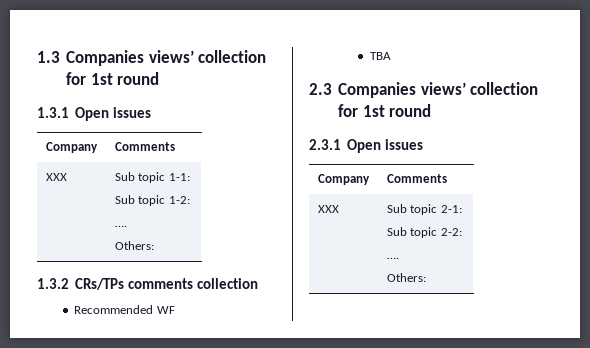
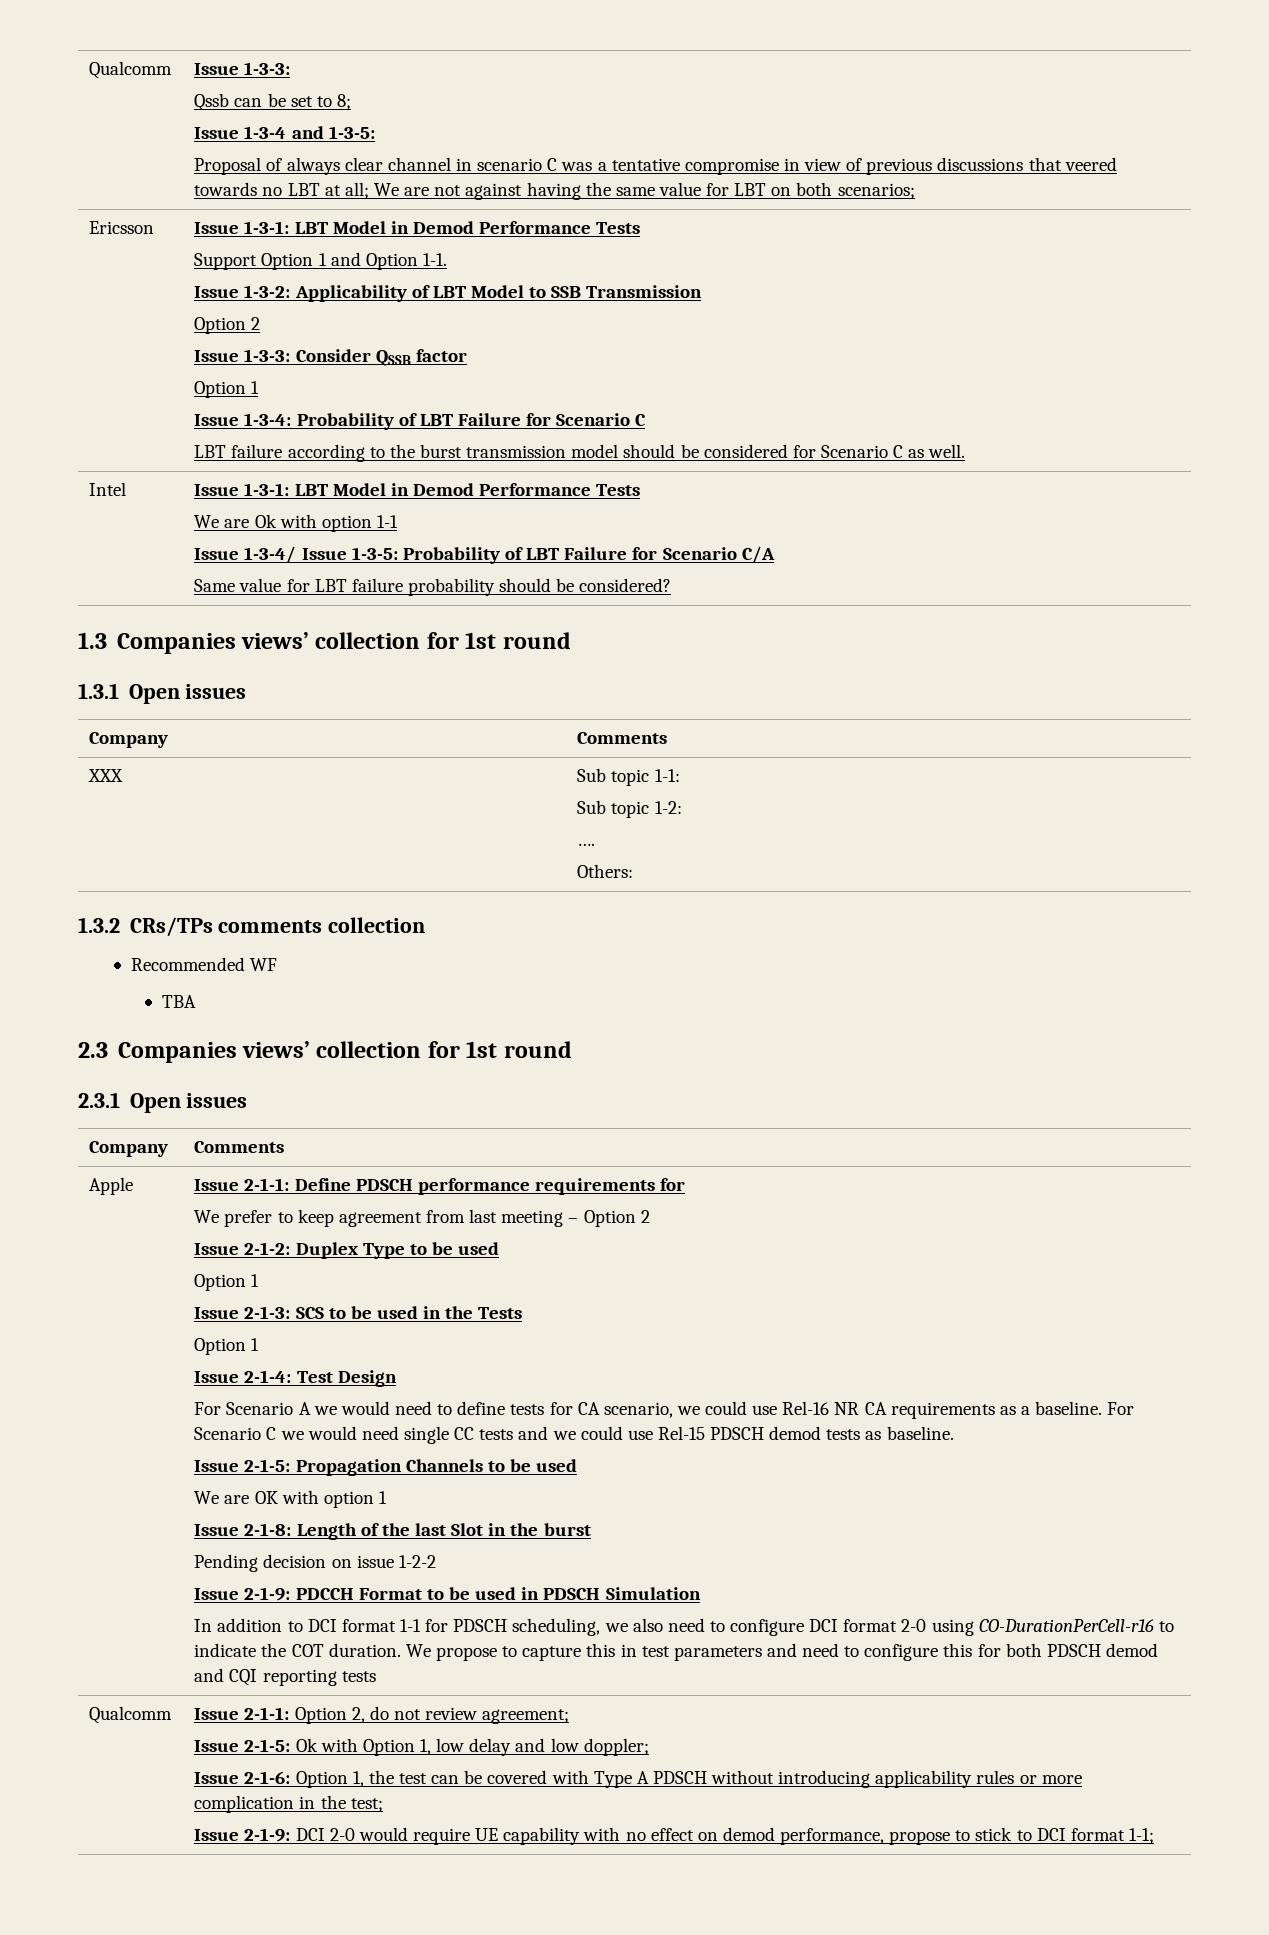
(37, 57) none -> [89,61,173,79] [194,62,291,75] [194,93,352,111] [194,126,375,139] [194,157,1117,175] [194,182,915,200] [89,221,155,234] [194,221,641,234] [194,252,448,270] [194,285,703,302] [194,317,261,334] [194,349,467,366] [194,381,260,398] [194,413,647,430] [194,444,966,462] [89,482,127,496] [194,483,641,496] [194,514,399,532] [194,546,775,564] [194,578,672,596] Qualcomm | Issue 1-3-3: // Qssb can be set to 8; // Issue 1-3-4 and 1-3-5: // Proposal of always clear channel in scenario C was a tentative compromise in view of previous discussions that veered towards no LBT at all; We are not against having the same value for LBT on both scenarios; // Ericsson | Issue 1-3-1: LBT Model in Demod Performance Tests // Support Option 1 and Option 1-1. // Issue 1-3-2: Applicability of LBT Model to SSB Transmission // Option 2 // Issue 1-3-3: Consider QSSB factor // Option 1 // Issue 1-3-4: Probability of LBT Failure for Scenario C // LBT failure according to the burst transmission model should be considered for Scenario C as well. // Intel | Issue 1-3-1: LBT Model in Demod Performance Tests // We are Ok with option 1-1 // Issue 1-3-4/ Issue 1-3-5: Probability of LBT Failure for Scenario C/A // Same value for LBT failure probability should be considered? //
[317,205,339,213] [386,204,462,215] [386,227,462,238] [386,257,399,259] [386,273,426,282] XXX | Sub topic 2-1: // Sub topic 2-2: // …. // Others: -> [89,1177,134,1195] [194,1178,686,1195] [194,1209,650,1227] [194,1242,500,1259] [194,1274,260,1291] [194,1306,523,1319] [194,1338,260,1355] [194,1370,397,1387] [194,1401,1135,1419] [194,1426,954,1444] [194,1459,578,1476] [194,1490,388,1508] [194,1523,591,1540] [194,1554,436,1572] [194,1587,701,1601] [194,1618,1174,1636] [194,1643,1158,1661] [194,1668,376,1686] [89,1706,173,1724] [194,1706,570,1724] [194,1738,649,1756] [194,1770,1082,1788] [194,1795,383,1813] [194,1827,1154,1845] Apple | Issue 2-1-1: Define PDSCH performance requirements for // We prefer to keep agreement from last meeting – Option 2 // Issue 2-1-2: Duplex Type to be used // Option 1 // Issue 2-1-3: SCS to be used in the Tests // Option 1 // Issue 2-1-4: Test Design // For Scenario A we would need to define tests for CA scenario, we could use Rel-16 NR CA requirements as a baseline. For Scenario C we would need single CC tests and we could use Rel-15 PDSCH demod tests as baseline. // Issue 2-1-5: Propagation Channels to be used // We are OK with option 1 // Issue 2-1-8: Length of the last Slot in the burst // Pending decision on issue 1-2-2 // Issue 2-1-9: PDCCH Format to be used in PDSCH Simulation // In addition to DCI format 1-1 for PDSCH scheduling, we also need to configure DCI format 2-0 using CO-DurationPerCell-r16 to indicate the COT duration. We propose to capture this in test parameters and need to configure this for both PDSCH demod and CQI reporting tests // Qualcomm | Issue 2-1-1: Option 2, do not review agreement; // Issue 2-1-5: Ok with Option 1, low delay and low doppler; // Issue 2-1-6: Option 1, the test can be covered with Type A PDSCH without introducing applicability rules or more complication in the test; // Issue 2-1-9: DCI 2-0 would require UE capability with no effect on demod performance, propose to stick to DCI format 1-1;

